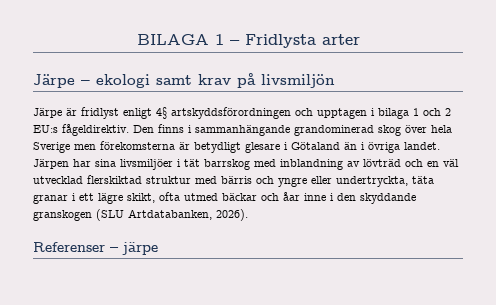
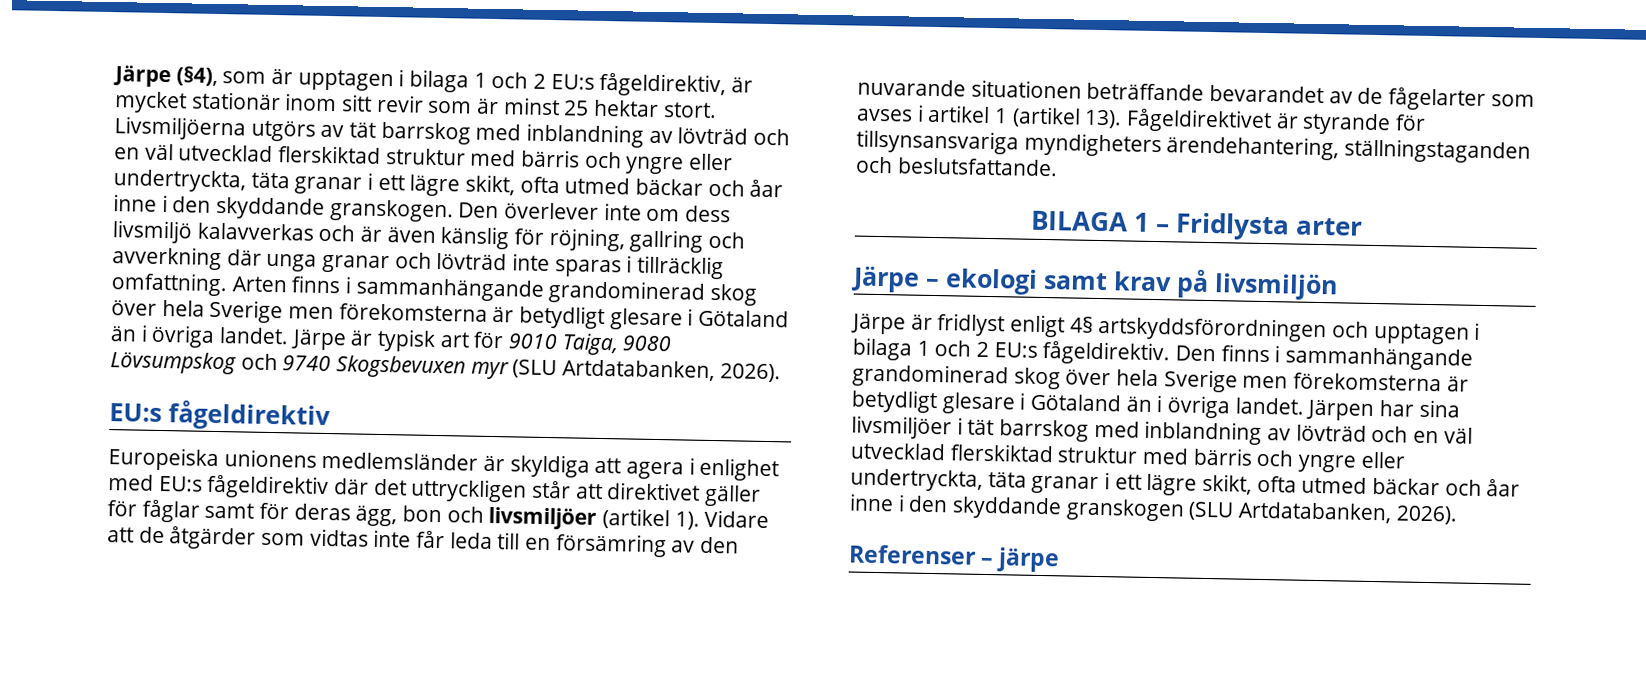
(136, 39) none -> [113,65,754,98] [114,91,717,119] [114,116,791,148] [114,143,734,175] [113,169,784,198] [113,194,732,223] [112,220,746,253] [112,246,725,280] [111,272,758,306] [111,299,790,331] [110,324,672,356] [110,351,781,383] [109,400,331,432] [108,447,780,482] [108,474,762,507] [107,499,770,530] [107,526,740,558] [857,78,1535,112] [856,104,1427,136] [856,129,1532,164] [855,156,1058,177] Järpe (§4), som är upptagen i bilaga 1 och 2 EU:s fågeldirektiv, är mycket stationär inom sitt revir som är minst 25 hektar stort. Livsmiljöerna utgörs av tät barrskog med inblandning av lövträd och en väl utvecklad flerskiktad struktur med bärris och yngre eller undertryckta, täta granar i ett lägre skikt, ofta utmed bäckar och åar inne i den skyddande granskogen. Den överlever inte om dess livsmiljö kalavverkas och är även känslig för röjning, gallring och avverkning där unga granar och lövträd inte sparas i tillräcklig omfattning. Arten finns i sammanhängande grandominerad skog över hela Sverige men förekomsterna är betydligt glesare i Götaland än i övriga landet. Järpe är typisk art för 9010 Taiga, 9080 Lövsumpskog och 9740 Skogsbevuxen myr (SLU Artdatabanken, 2026). // EU:s fågeldirektiv // Europeiska unionens medlemsländer är skyldiga att agera i enlighet med EU:s fågeldirektiv där det uttryckligen står att direktivet gäller för fåglar samt för deras ägg, bon och livsmiljöer (artikel 1). Vidare att de åtgärder som vidtas inte får leda till en försämring av den nuvarande situationen beträffande bevarandet av de fågelarter som avses i artikel 1 (artikel 13). Fågeldirektivet är styrande för tillsynsansvariga myndigheters ärendehantering, ställningstaganden och beslutsfattande. //

